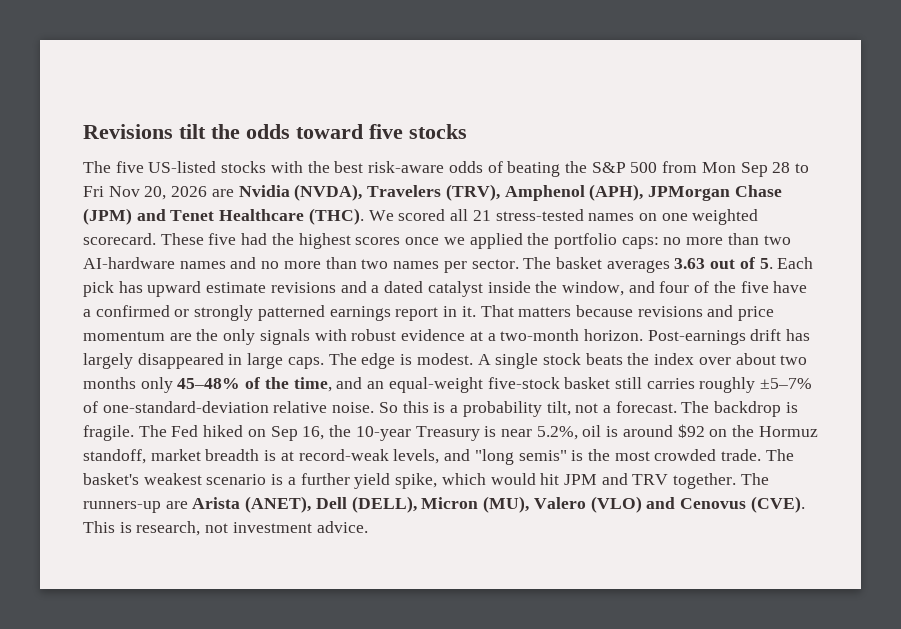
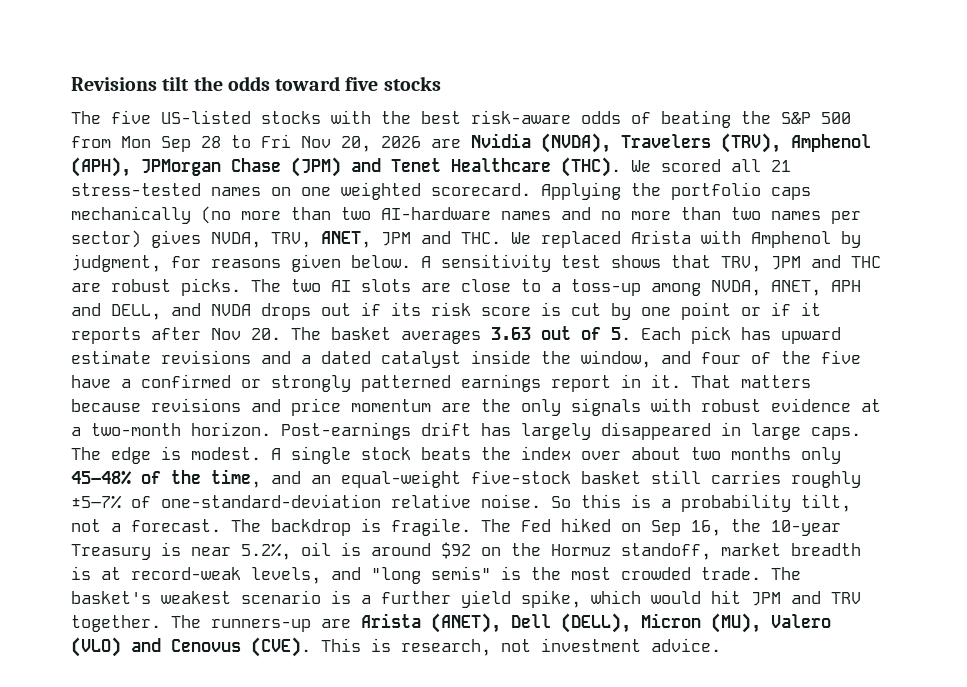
[160,233,682,249] These five had the highest scores once we applied the portfolio caps: no -> [541,182,811,200] [71,206,231,224] Applying the portfolio caps mechanically (no
[471,259,519,269] sector. -> [71,230,861,248] [71,254,881,272] [71,278,861,296] [71,302,821,320] [71,327,281,344] sector) gives NVDA, TRV, ANET, JPM and THC. We replaced Arista with Amphenol by judgment, for reasons given below. A sensitivity test shows that TRV, JPM and THC are robust picks. The two AI slots are close to a toss-up among NVDA, ANET, APH and DELL, and NVDA drops out if its risk score is cut by one point or if it reports after Nov 20.

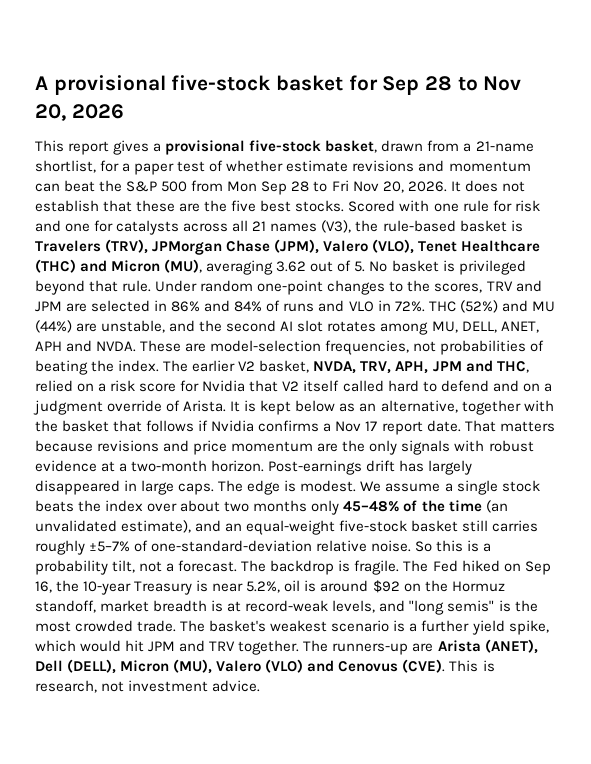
[71,76,441,91] [71,110,731,128] Revisions tilt the odds toward five stocks // The five US-listed stocks with the best risk-aware odds of beating -> [35,75,522,95] [35,104,124,121] [35,140,534,155] [35,160,531,175] [35,180,96,192] A provisional five-stock basket for Sep 28 to Nov 20, 2026 // This report gives a provisional five-stock basket, drawn from a 21-name shortlist, for a paper test of whether estimate revisions and momentum can beat
[381,133,871,153] [71,157,791,177] [71,182,811,200] [71,206,861,224] [71,230,861,248] [71,254,881,272] [71,278,861,296] [71,302,821,320] [71,326,841,344] [71,350,861,368] [71,374,681,392] 2026 are Nvidia (NVDA), Travelers (TRV), Amphenol (APH), JPMorgan Chase (JPM) and Tenet Healthcare (THC). We scored all 21 stress-tested names on one weighted scorecard. Applying the portfolio caps mechanically (no more than two AI-hardware names and no more than two names per sector) gives NVDA, TRV, ANET, JPM and THC. We replaced Arista with Amphenol by judgment, for reasons given below. A sensitivity test shows that TRV, JPM and THC are robust picks. The two AI slots are close to a toss-up among NVDA, ANET, APH and DELL, and NVDA drops out if its risk score is cut by one point or if it reports after Nov 20. The basket averages 3.63 out of 5. Each pick has upward estimate revisions and a dated catalyst inside the window, and four of the five have a confirmed or strongly patterned earnings report in it. -> [407,180,525,192] [35,200,540,212] [35,220,523,235] [35,239,541,255] [35,259,526,275] [35,280,542,295] [35,300,555,313] [35,320,539,335] [35,340,545,355] [35,360,529,375] [35,380,552,392] [33,400,554,415] [35,420,461,435] 2026. It does not establish that these are the five best stocks. Scored with one rule for risk and one for catalysts across all 21 names (V3), the rule-based basket is Travelers (TRV), JPMorgan Chase (JPM), Valero (VLO), Tenet Healthcare (THC) and Micron (MU), averaging 3.62 out of 5. No basket is privileged beyond that rule. Under random one-point changes to the scores, TRV and JPM are selected in 86% and 84% of runs and VLO in 72%. THC (52%) and MU (44%) are unstable, and the second AI slot rotates among MU, DELL, ANET, APH and NVDA. These are model-selection frequencies, not probabilities of beating the index. The earlier V2 basket, NVDA, TRV, APH, JPM and THC, relied on a risk score for Nvidia that V2 itself called hard to defend and on a judgment override of Arista. It is kept below as an alternative, together with the basket that follows if Nvidia confirms a Nov 17 report date.
[271,448,281,460] A -> [360,481,453,492] We assume a
[211,469,261,488] time, -> [448,500,508,513] [35,520,192,533] time (an unvalidated estimate),

